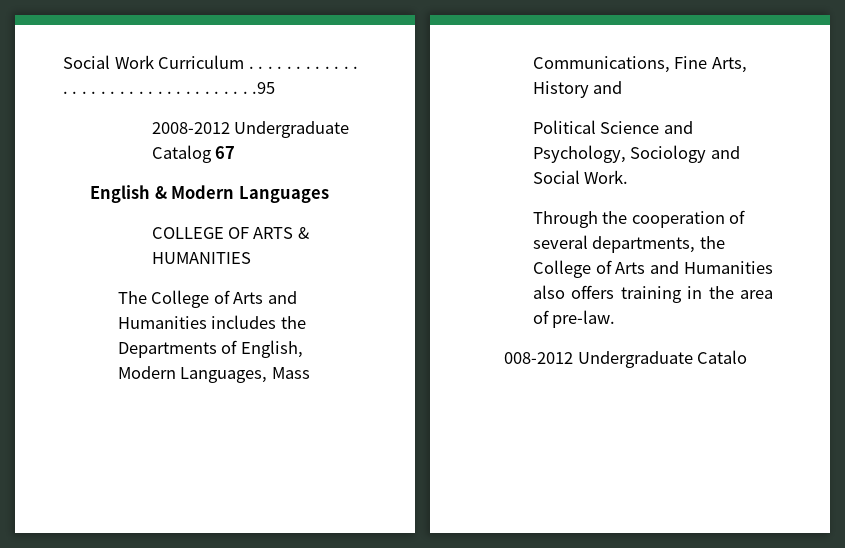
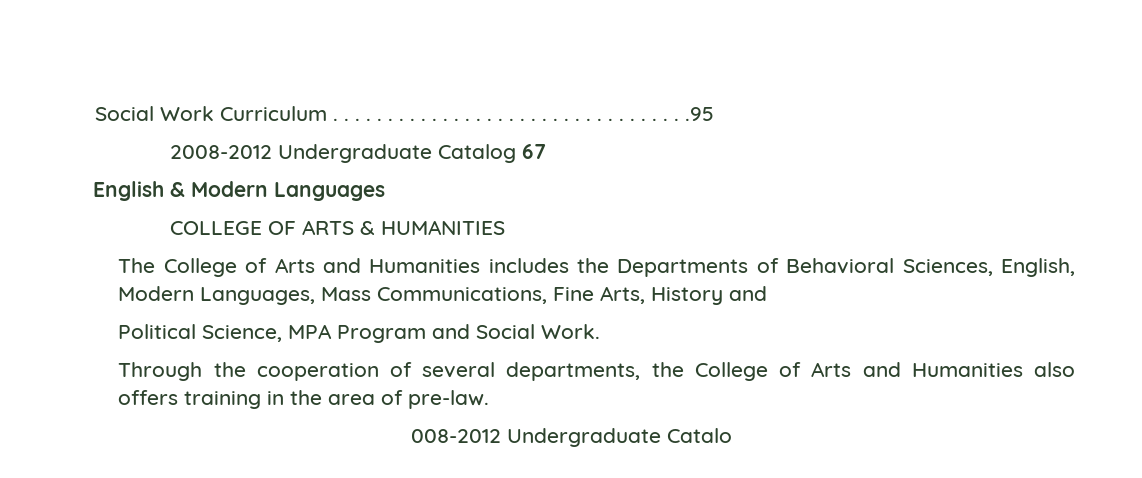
(238, 347) none -> [786,258,993,276] Behavioral Sciences,
[600,121,693,134] [532,145,707,163] Science and Psychology, Sociology -> [202,324,427,343] Science, MPA Program

